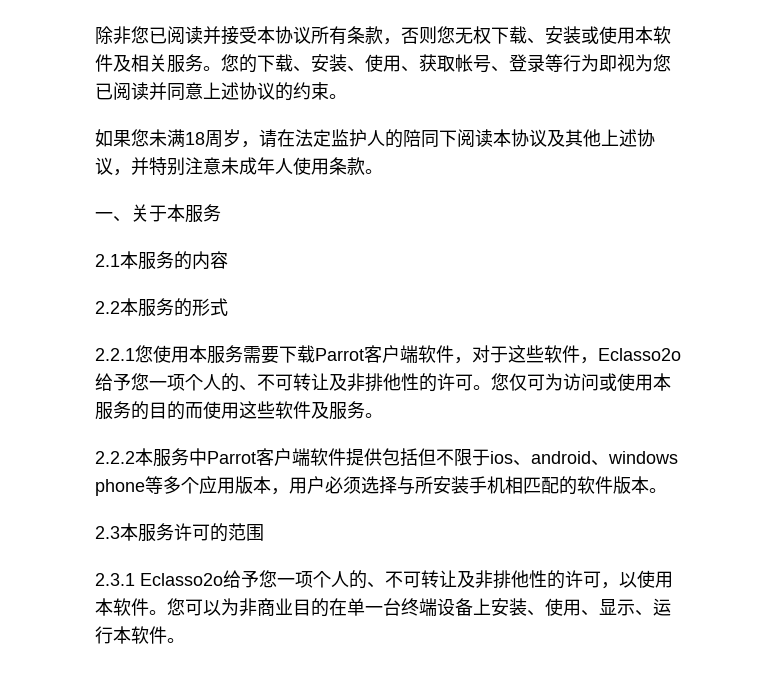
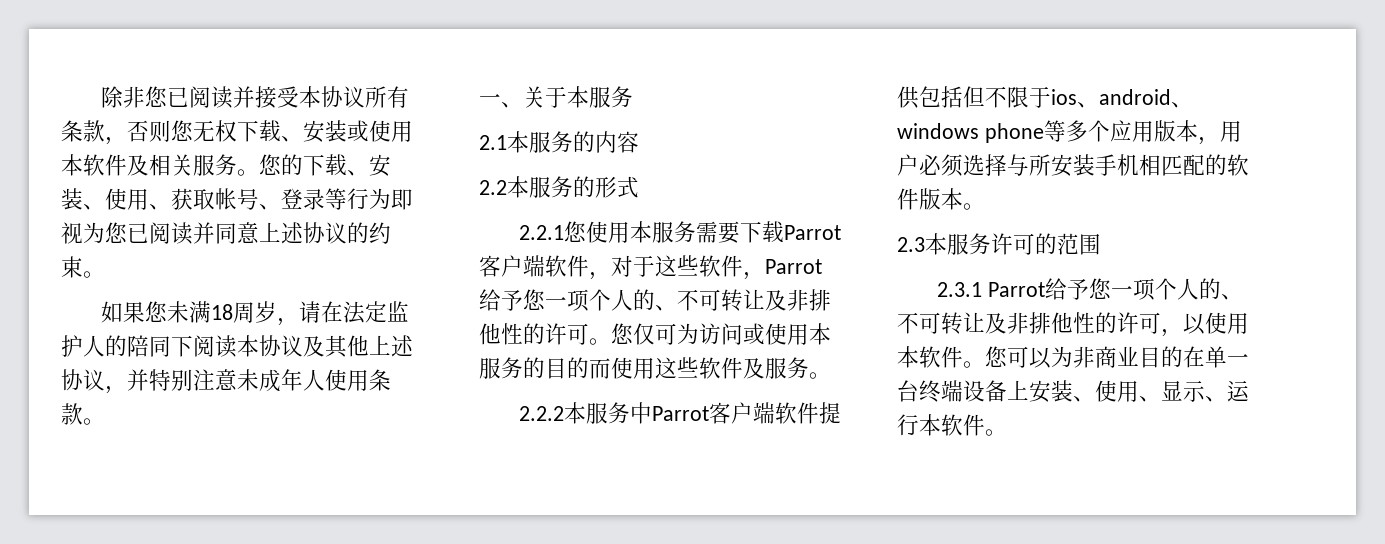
[598,348,681,361] Eclasso2o -> [765,259,822,274] Parrot
[140,573,223,586] Eclasso2o -> [987,282,1045,297] Parrot

